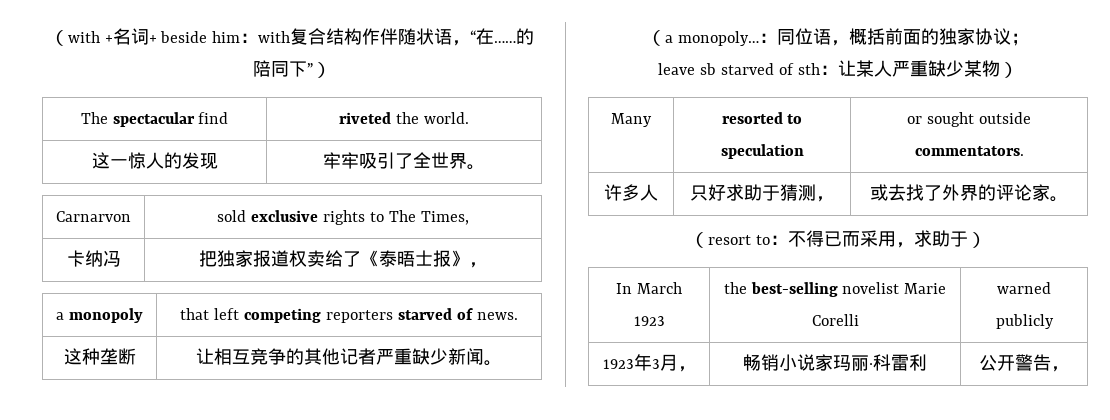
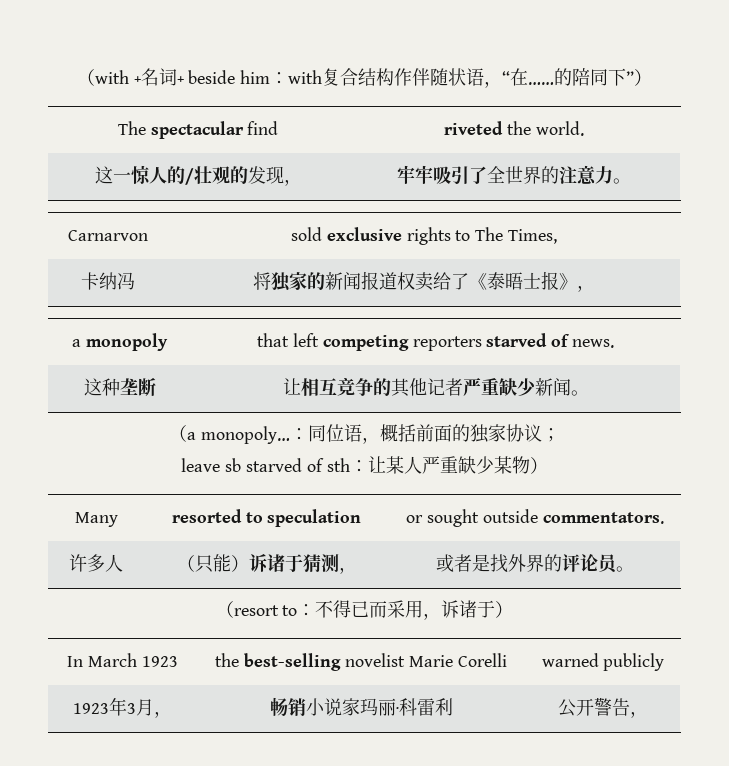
(182, 160) none -> [184,166,248,185] /壮观的
(218, 161) none -> [283,179,302,186] ，
(467, 161) none -> [541,165,613,185] 的注意力
[199,250,253,267] 把独家 -> [253,272,361,292] 将独家的新闻
[690,184,762,201] 只好求助 -> [176,553,285,573] （只能）诉诸
[888,184,942,201] 去找了 -> [453,554,508,573] 者是找
[1032,184,1050,201] 家 -> [598,554,619,574] 员
[913,230,950,247] 求助 -> [441,600,478,618] 诉诸

